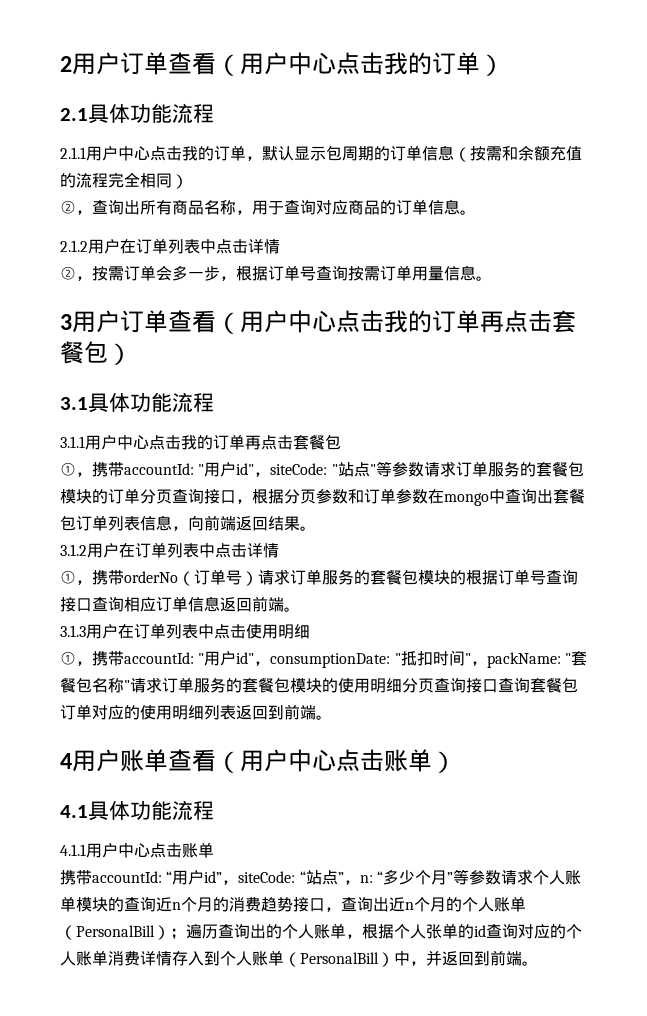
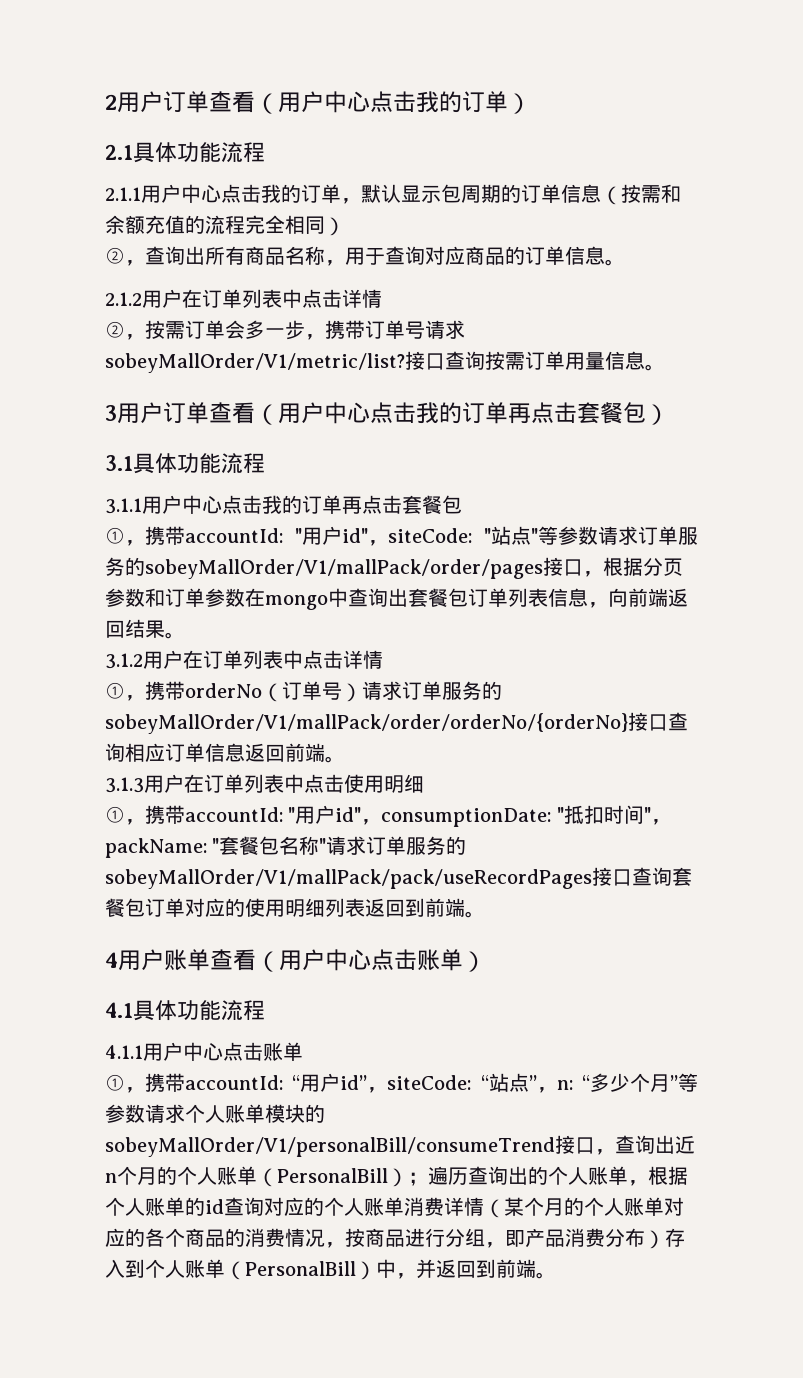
[236,265,316,281] 根据订单号 -> [325,320,465,339] [105,351,445,373] 携带订单号请求sobeyMallOrder/V1/metric/list?接口
[535,461,584,477] [60,488,204,504] 套餐包模块的订单分页查询 -> [145,559,543,579] sobeyMallOrder/V1/mallPack/order/pages
[370,569,578,585] 套餐包模块的根据订单号查询 -> [105,713,628,734] sobeyMallOrder/V1/mallPack/order/orderNo/{orderNo}
[242,677,466,693] 套餐包模块的使用明细分页查询 -> [105,869,592,889] sobeyMallOrder/V1/mallPack/pack/useRecordPages
(214, 850) none -> [105,1074,145,1093] ①，
[124,896,293,912] 查询近n个月的消费趋势 -> [105,1137,555,1157] sobeyMallOrder/V1/personalBill/consumeTrend
[426,924,442,939] 张 -> [145,1197,165,1216] 账
(172, 958) none -> [484,1197,684,1218] [105,1228,665,1249] （某个月的个人账单对应的各个商品的消费情况，按商品进行分组，即产品消费分布）

